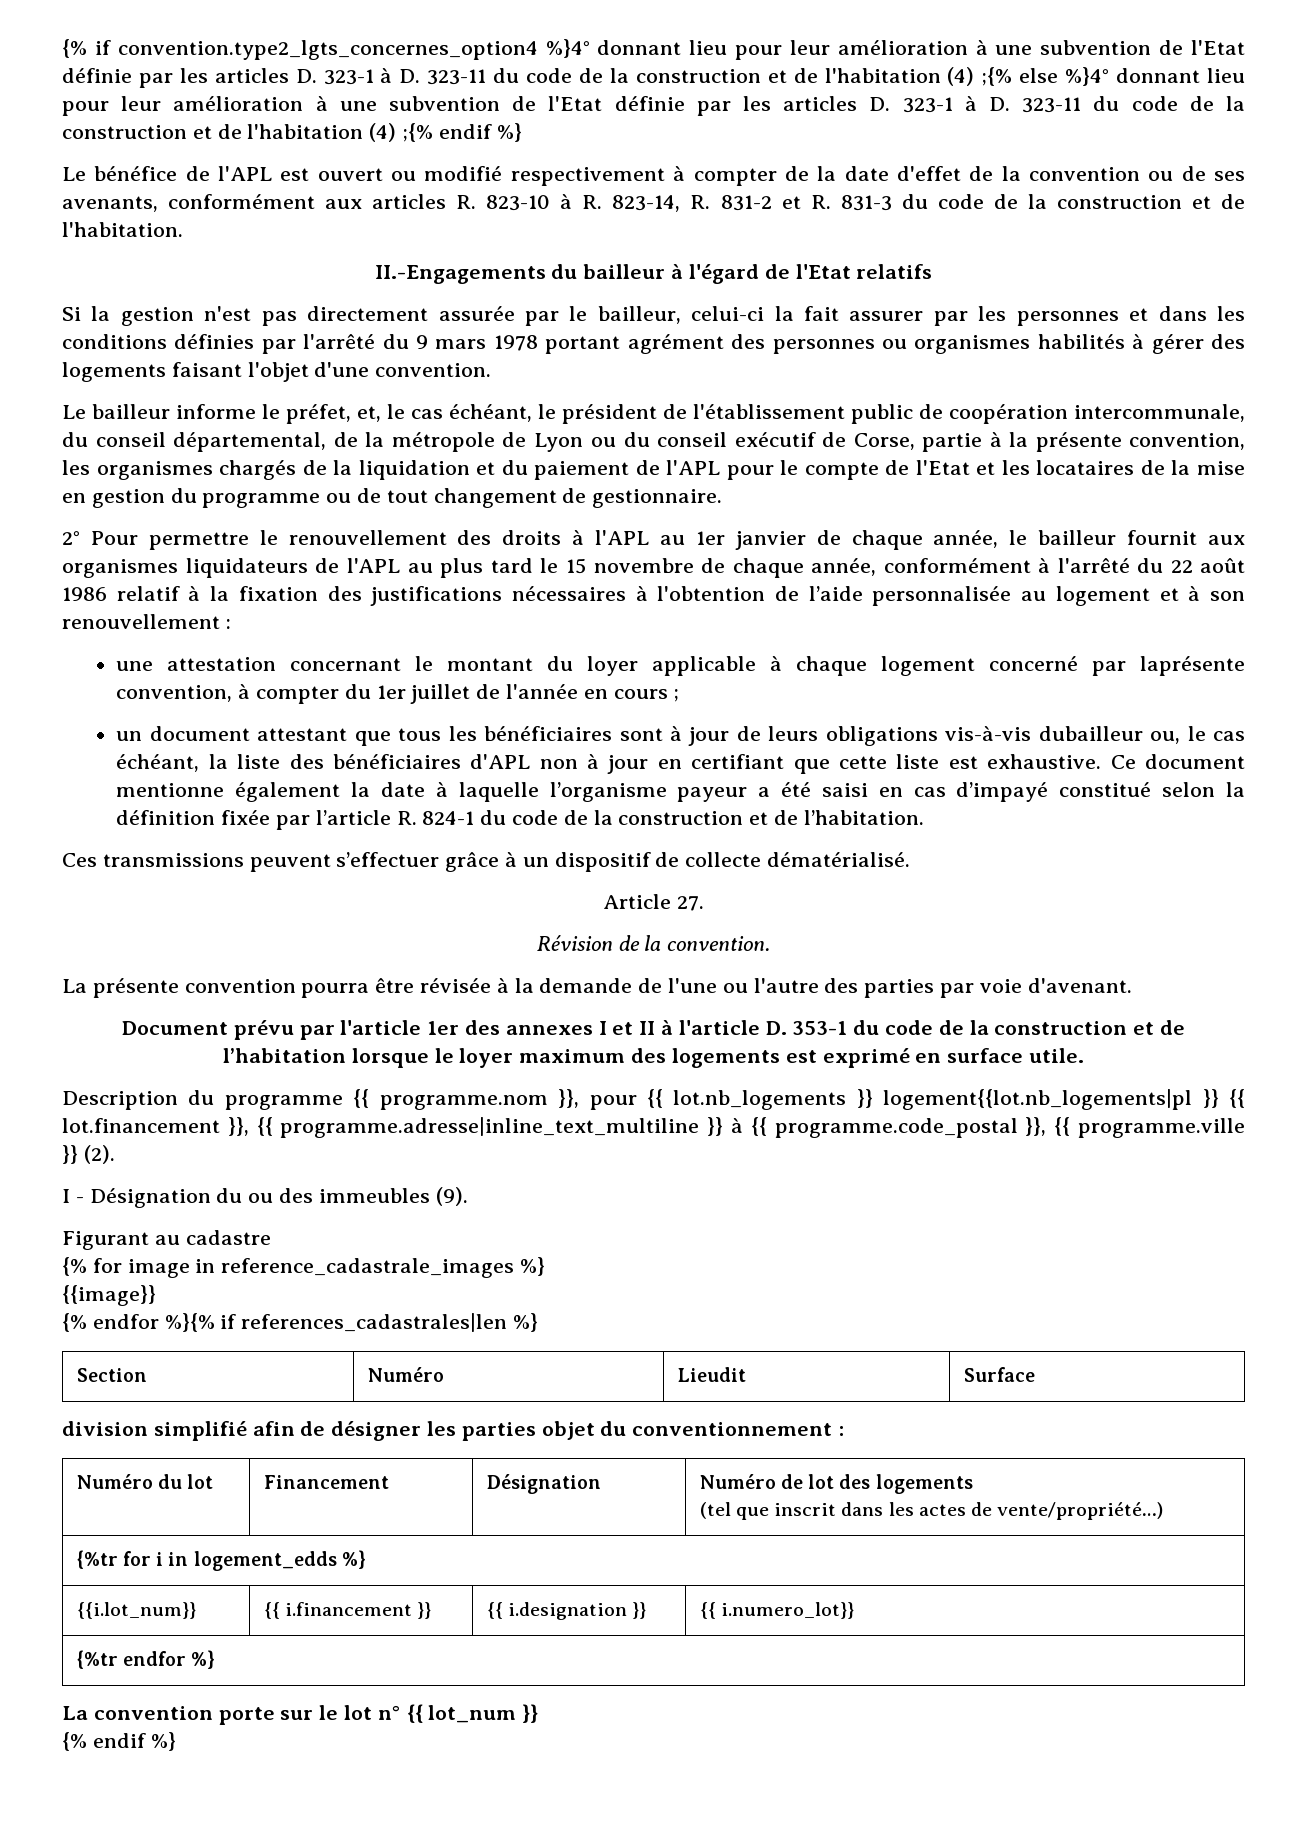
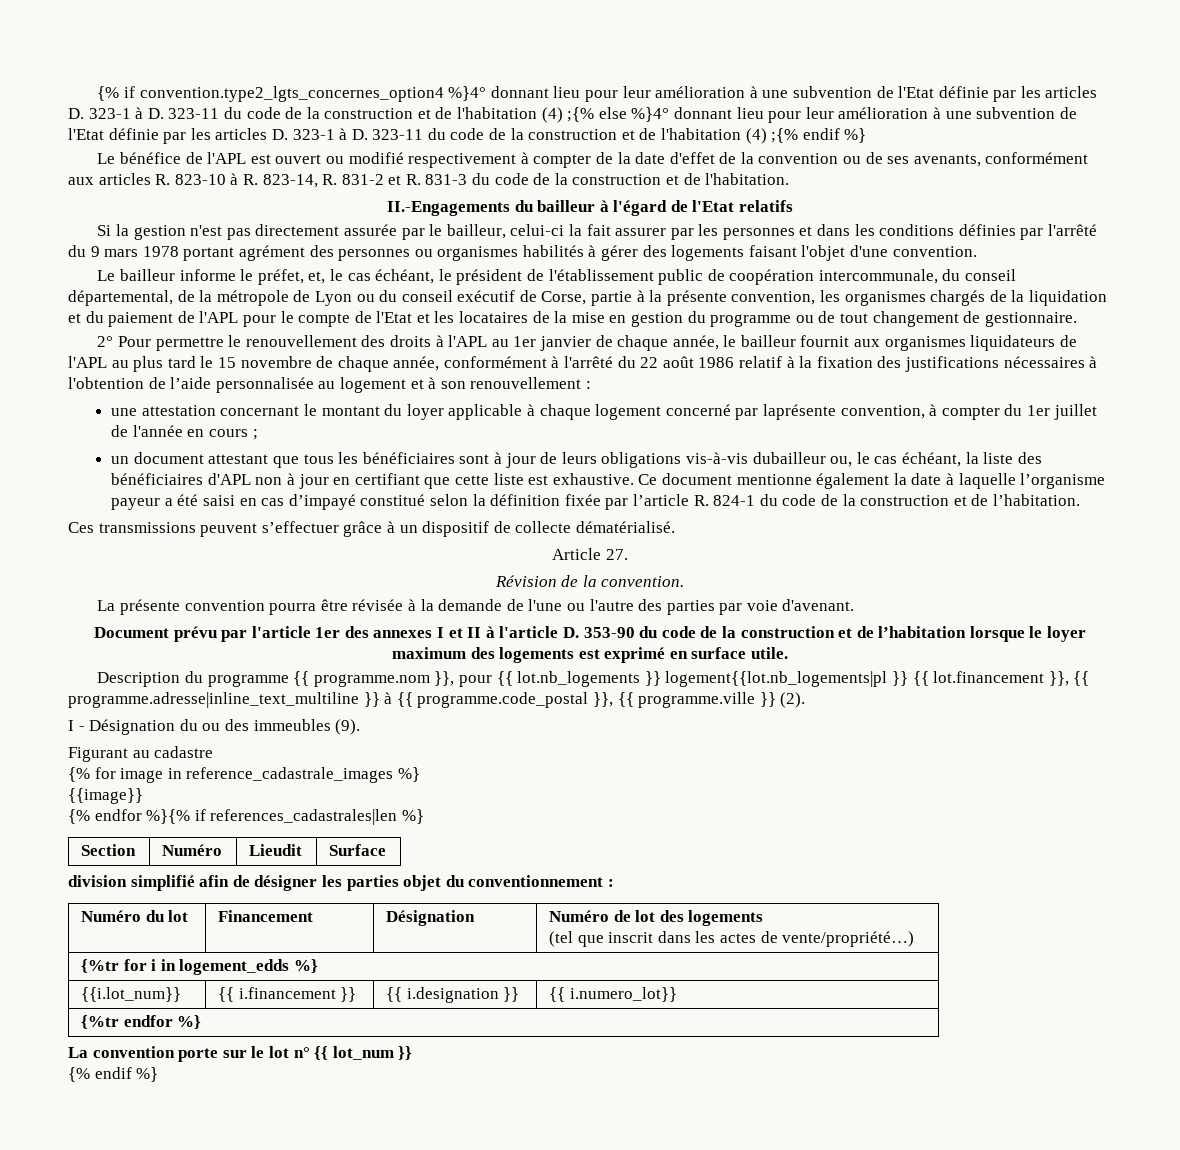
[792,1021,848,1035] 353-1 -> [583,627,635,638] 353-90

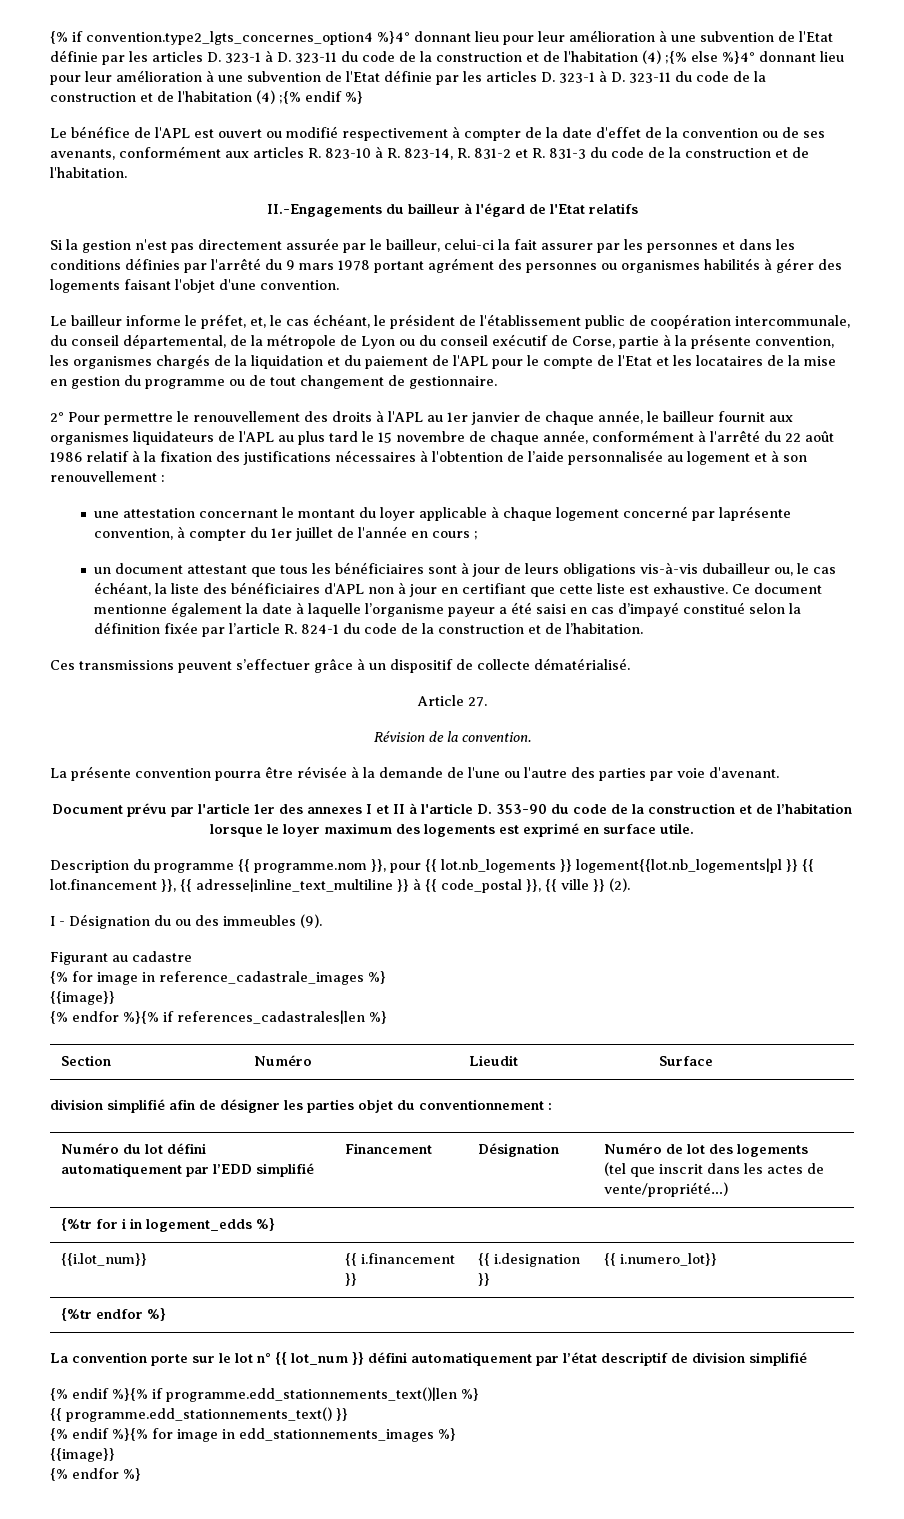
[68,692,359,708] programme.adresse|inline_text_multiline -> [196,878,393,892] adresse|inline_text_multiline
[417,692,756,708] programme.code_postal }}, {{ programme.ville -> [441,879,589,893] code_postal }}, {{ ville
(189, 916) none -> [167,1143,207,1154] [61,1163,315,1177] défini automatiquement par l’EDD simplifié
[68,1067,132,1082] // {% endif -> [368,1352,807,1366] [50,1387,479,1402] [50,1407,348,1422] [50,1428,456,1442] [50,1448,115,1462] [50,1468,119,1481] défini automatiquement par l’état descriptif de division simplifié // {% endif %}{% if programme.edd_stationnements_text()|len %} // {{ programme.edd_stationnements_text() }} // {% endif %}{% for image in edd_stationnements_images %} // {{image}} // {% endfor

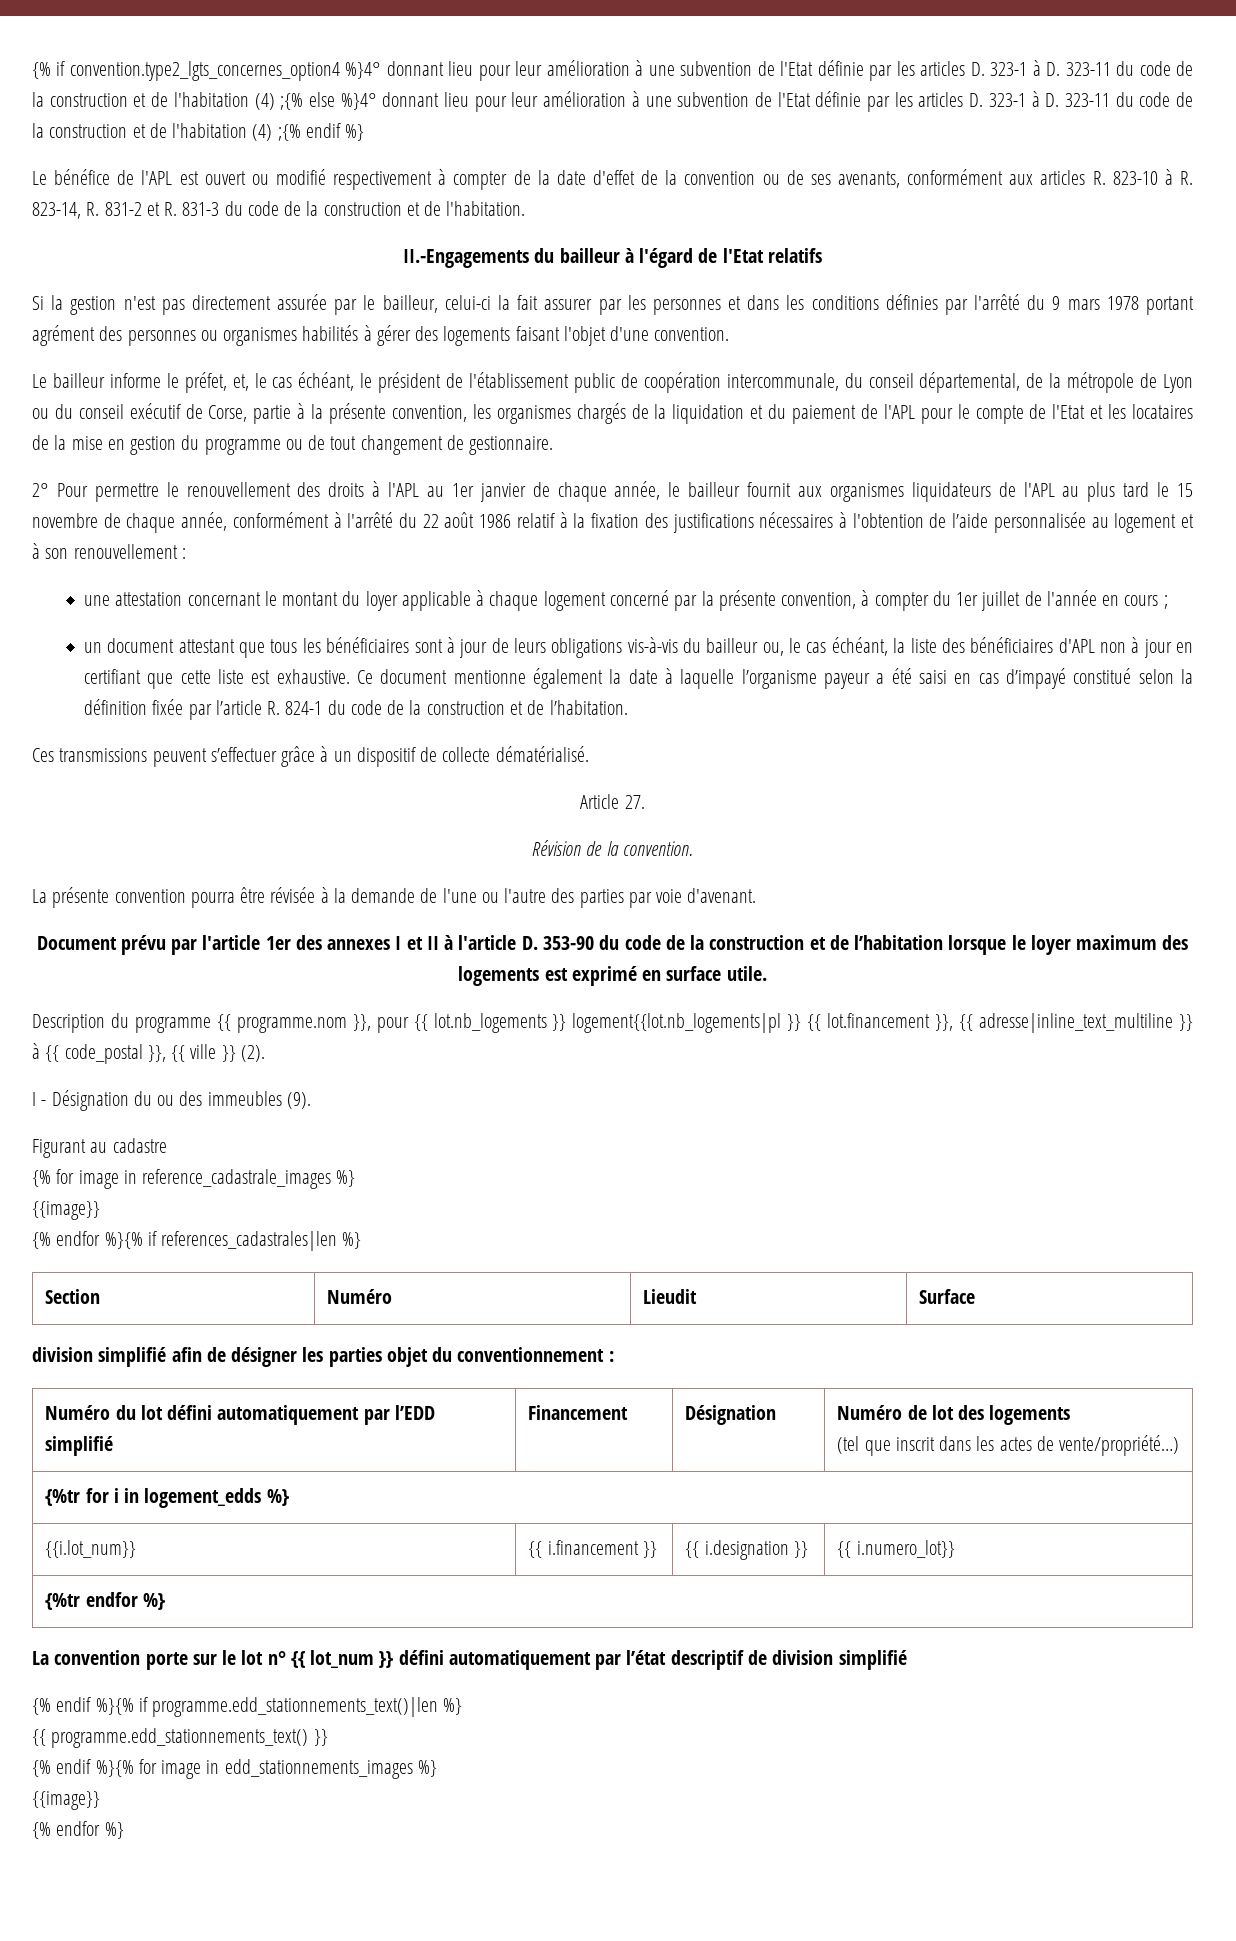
[718,506,791,521] laprésente -> [701,590,776,611] la présente
[701,563,770,574] dubailleur -> [683,638,759,653] du bailleur

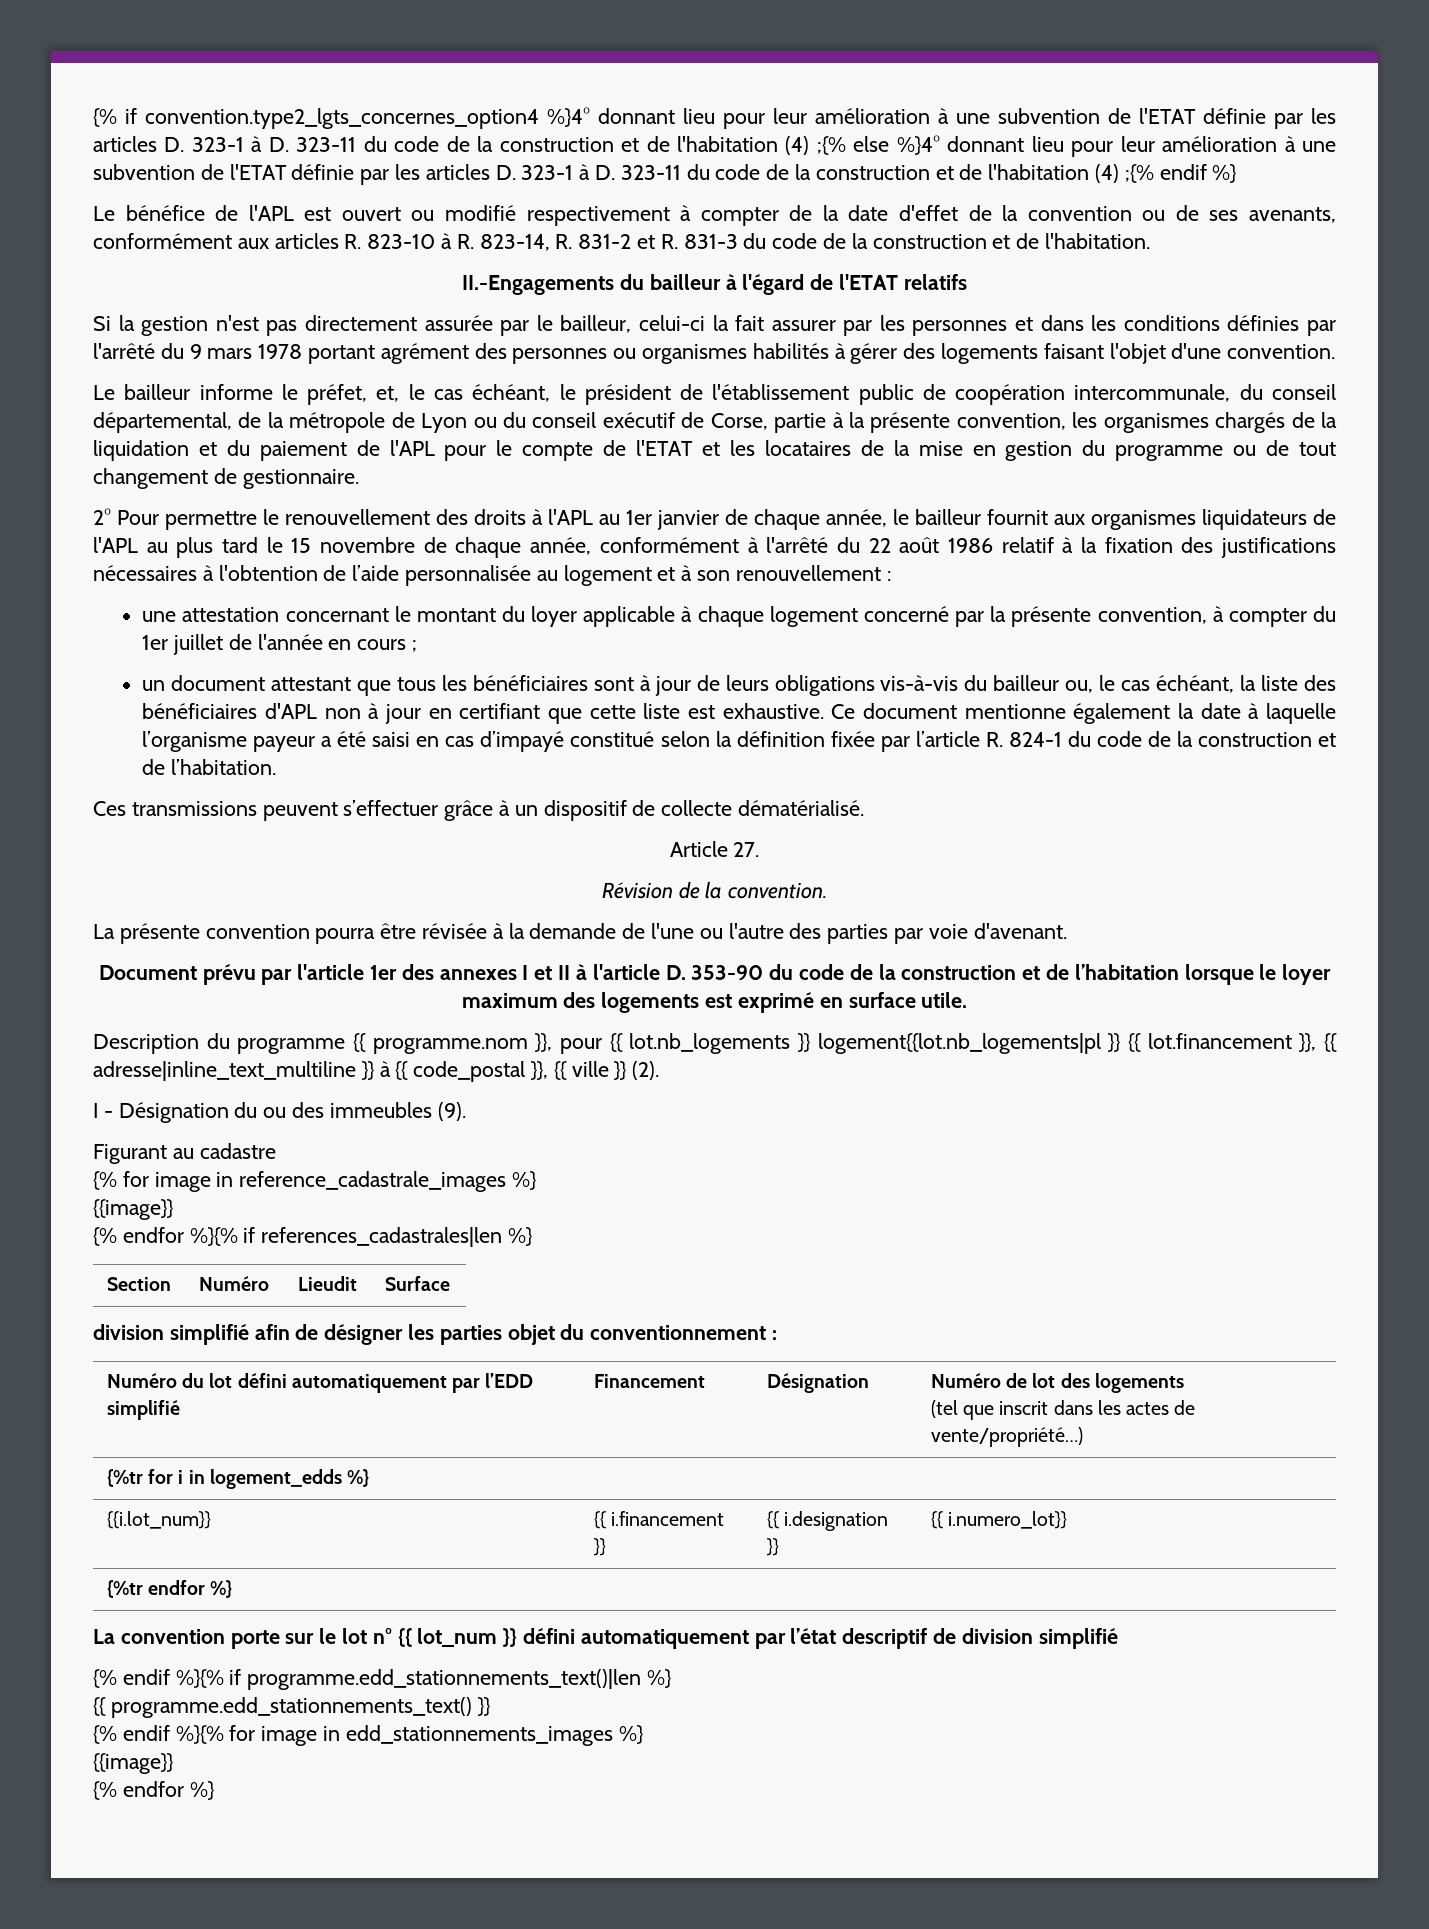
[780,61,814,76] l'Etat -> [1139,108,1197,124] l'ETAT
[777,92,811,107] l'Etat -> [229,164,287,180] l'ETAT
[722,248,764,263] l'Etat -> [839,274,899,290] l'ETAT
[1052,404,1086,419] l'Etat -> [636,440,694,456] l'ETAT

